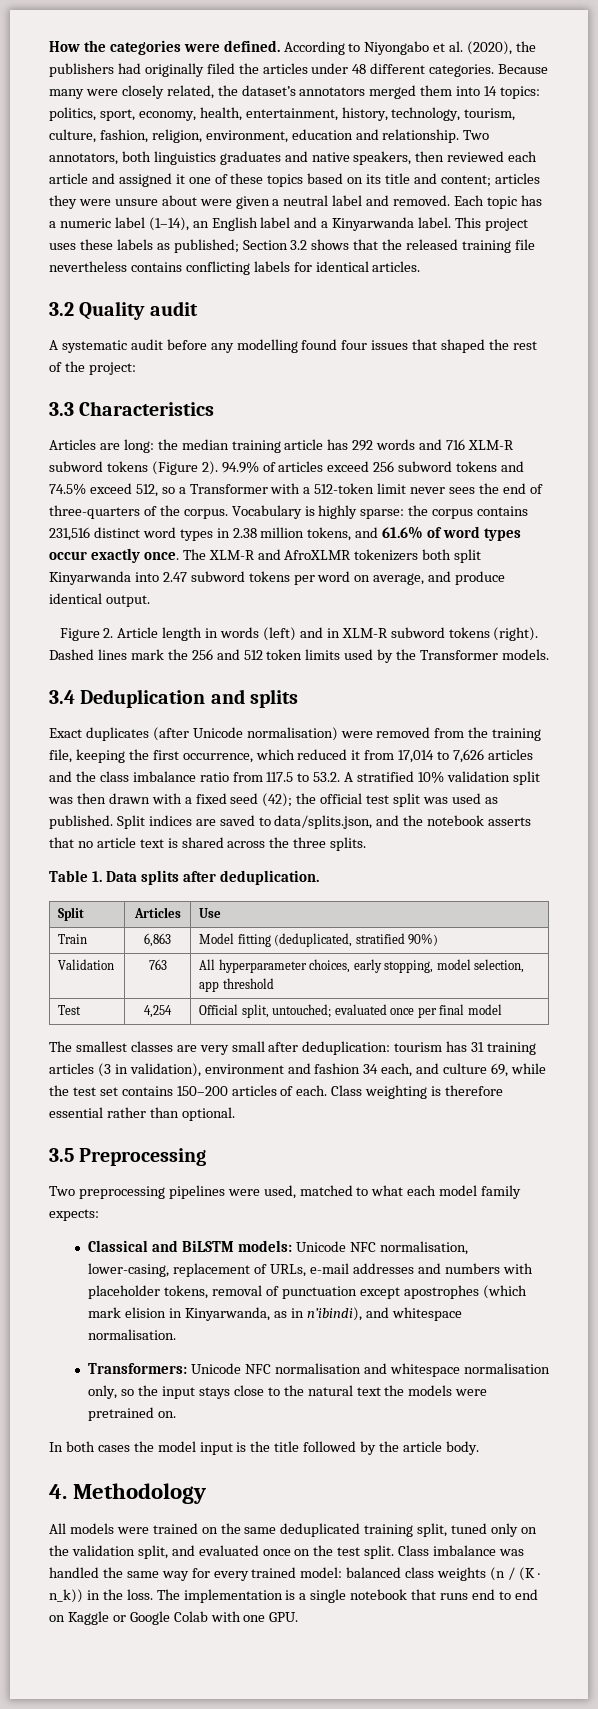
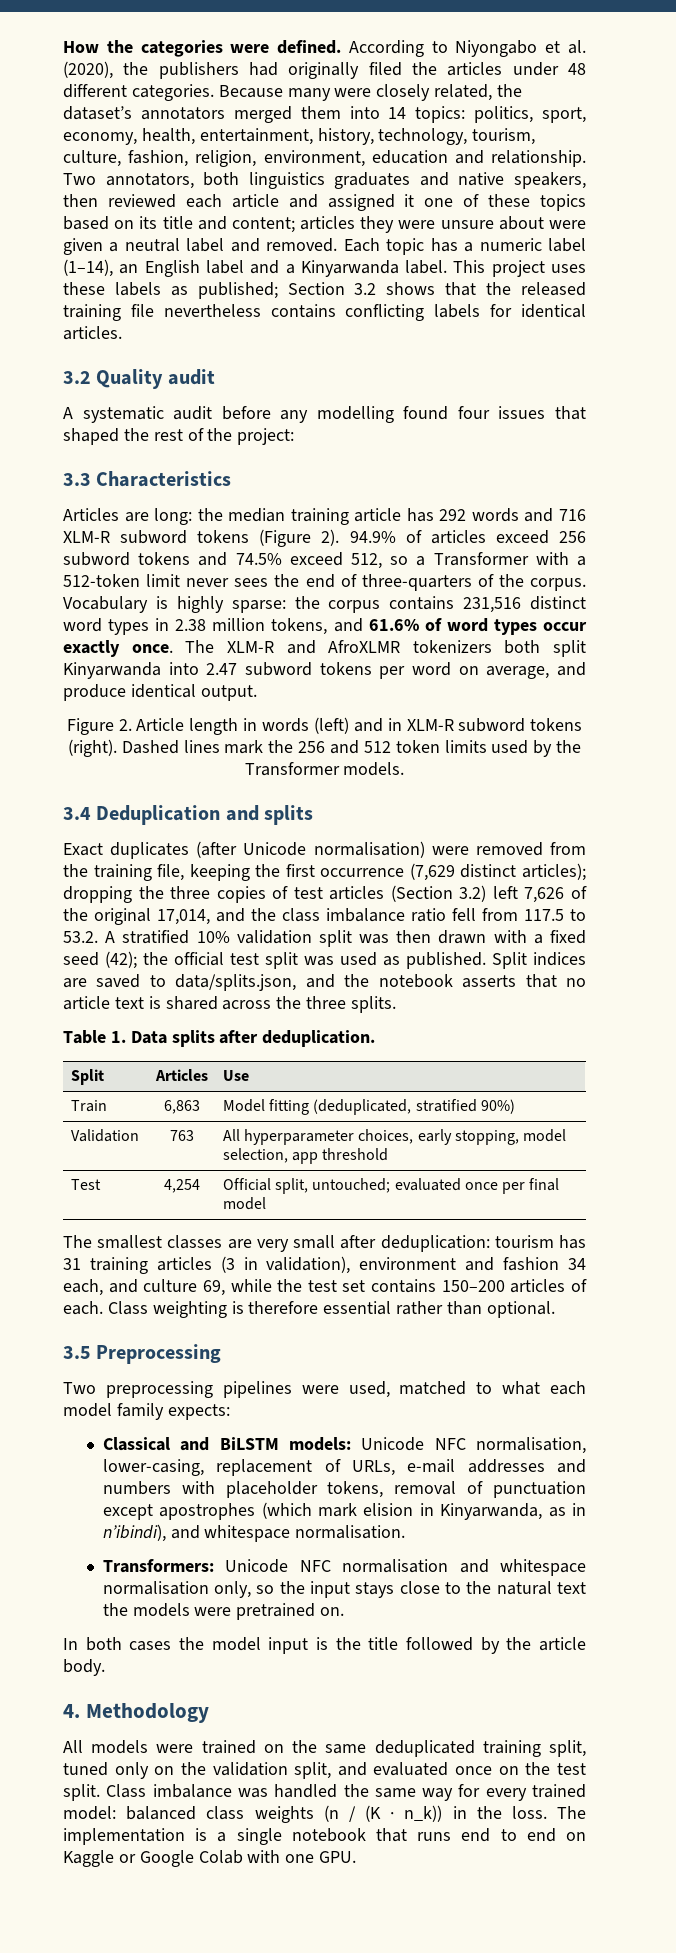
[182,749,533,763] occurrence, which reduced it from 17,014 to 7,626 articles -> [320,863,586,881] [63,885,588,903] [63,908,210,925] occurrence (7,629 distinct articles); dropping the three copies of test articles (Section 3.2) left 7,626 of the original 17,014,
(229, 777) none -> [452,908,476,921] fell

